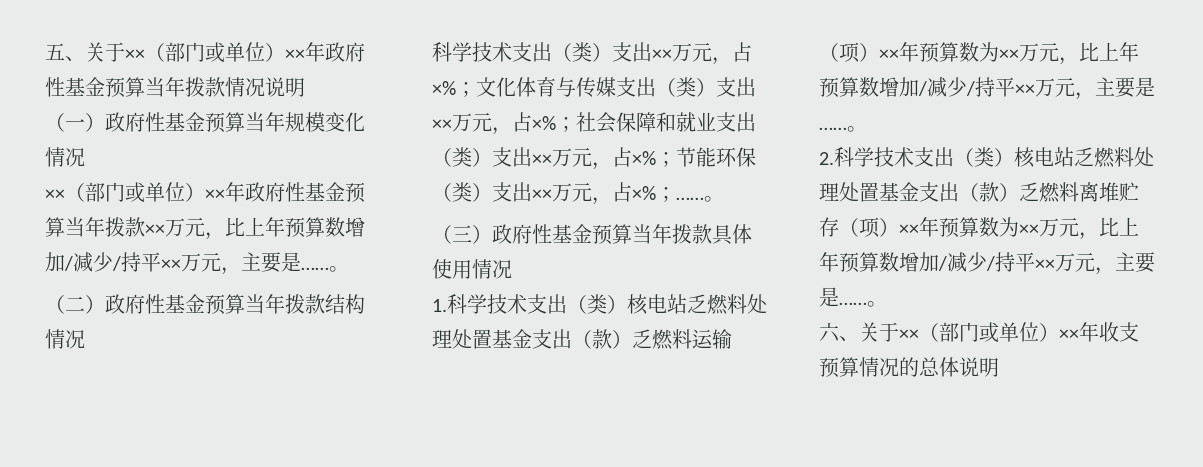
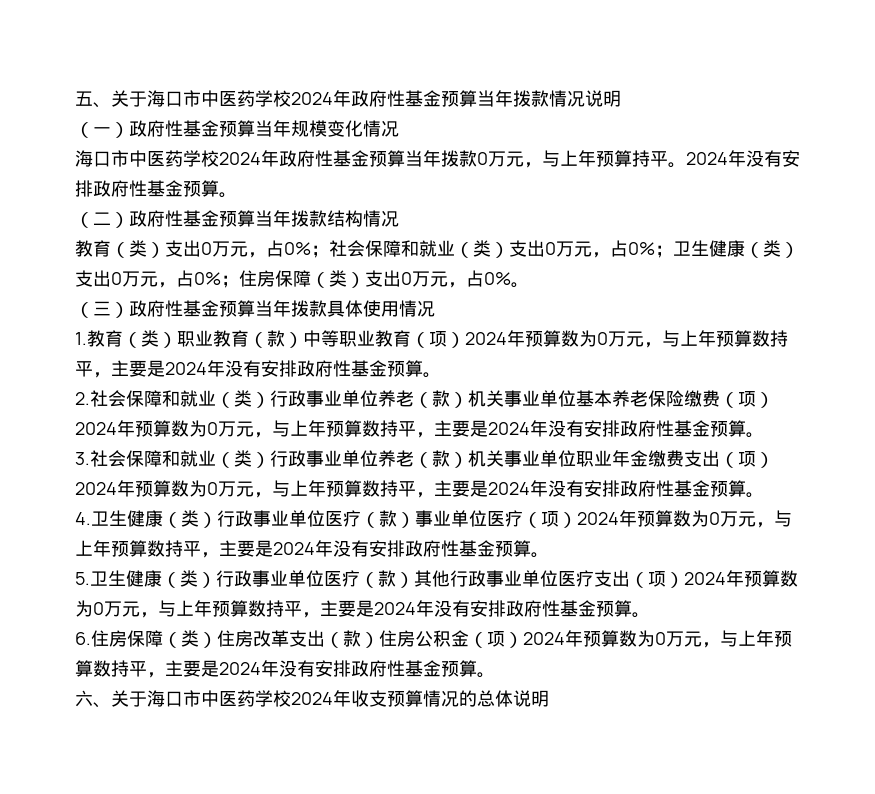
[125,42,305,63] ××（部门或单位）×× -> [147,90,333,107] 海口市中医药学校2024
[45,182,365,203] [45,217,365,240] [45,252,329,275] ××（部门或单位）××年政府性基金预算当年拨款××万元，比上年预算数增加/减少/持平××万元，主要是…… -> [75,150,800,168] [75,180,219,197] 海口市中医药学校2024年政府性基金预算当年拨款0万元，与上年预算持平。2024年没有安排政府性基金预算
[432,42,752,65] [432,77,756,97] [432,112,556,135] 科学技术支出（类）支出××万元，占×%；文化体育与传媒支出（类）支出××万元，占×% -> [75,240,311,258] 教育（类）支出0万元，占0%
[716,112,756,132] [432,147,756,170] [432,182,704,205] 支出（类）支出××万元，占×%；节能环保（类）支出××万元，占×%；…… -> [455,240,799,258] [75,270,511,288] （类）支出0万元，占0%；卫生健康（类）支出0万元，占0%；住房保障（类）支出0万元，占0%
[447,294,767,315] [432,329,732,350] [819,42,1139,65] [819,77,1155,100] [819,126,867,132] [819,147,1154,168] [819,182,1139,203] [819,217,1139,240] [819,252,1155,275] [819,287,887,307] [819,322,1079,343] 科学技术支出（类）核电站乏燃料处理处置基金支出（款）乏燃料运输（项）××年预算数为××万元，比上年预算数增加/减少/持平××万元，主要是……。 // 2.科学技术支出（类）核电站乏燃料处理处置基金支出（款）乏燃料离堆贮存（项）××年预算数为××万元，比上年预算数增加/减少/持平××万元，主要是……。 // 六、关于××（部门或单位）×× -> [87,330,788,348] [75,360,441,378] [75,390,774,408] [75,420,764,438] [75,450,774,468] [75,480,764,498] [75,510,792,528] [75,540,549,558] [75,570,798,588] [75,600,650,618] [75,630,792,648] [75,660,495,678] [75,690,333,708] 教育（类）职业教育（款）中等职业教育（项）2024年预算数为0万元，与上年预算数持平，主要是2024年没有安排政府性基金预算。 // 2.社会保障和就业（类）行政事业单位养老（款）机关事业单位基本养老保险缴费（项）2024年预算数为0万元，与上年预算数持平，主要是2024年没有安排政府性基金预算。 // 3.社会保障和就业（类）行政事业单位养老（款）机关事业单位职业年金缴费支出（项）2024年预算数为0万元，与上年预算数持平，主要是2024年没有安排政府性基金预算。 // 4.卫生健康（类）行政事业单位医疗（款）事业单位医疗（项）2024年预算数为0万元，与上年预算数持平，主要是2024年没有安排政府性基金预算。 // 5.卫生健康（类）行政事业单位医疗（款）其他行政事业单位医疗支出（项）2024年预算数为0万元，与上年预算数持平，主要是2024年没有安排政府性基金预算。 // 6.住房保障（类）住房改革支出（款）住房公积金（项）2024年预算数为0万元，与上年预算数持平，主要是2024年没有安排政府性基金预算。 // 六、关于海口市中医药学校2024

